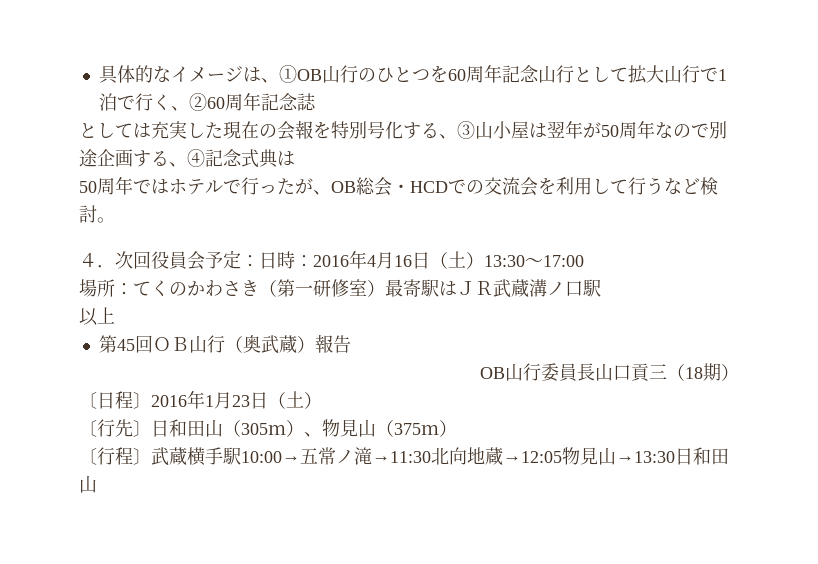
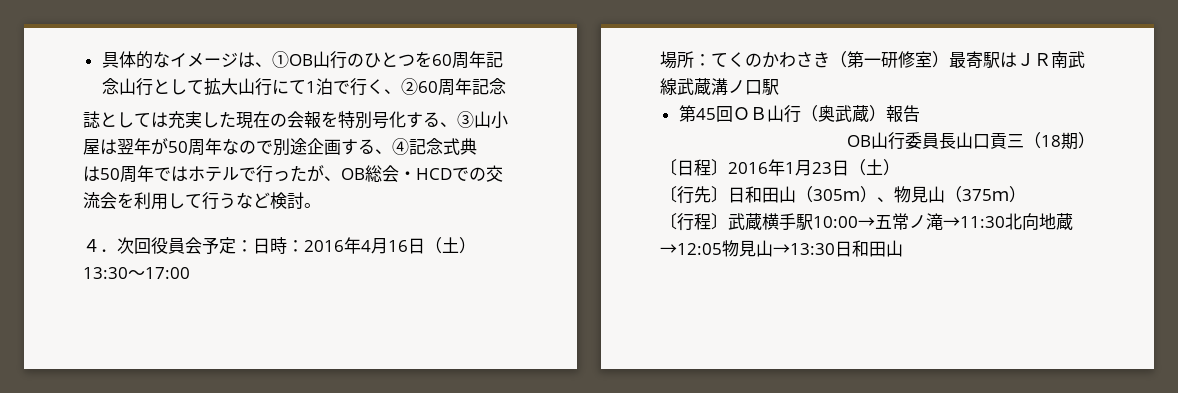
[699,67,718,82] で -> [271,79,306,95] にて
(298, 102) none -> (506, 86) //
(316, 102) // -> (100, 119) none
[277,151,295,166] は // -> [83,166,100,182] // は
(493, 288) none -> [1051,51,1085,68] [660,78,677,95] 南武線
[79,307,115,326] // 以上 -> (779, 87) none

